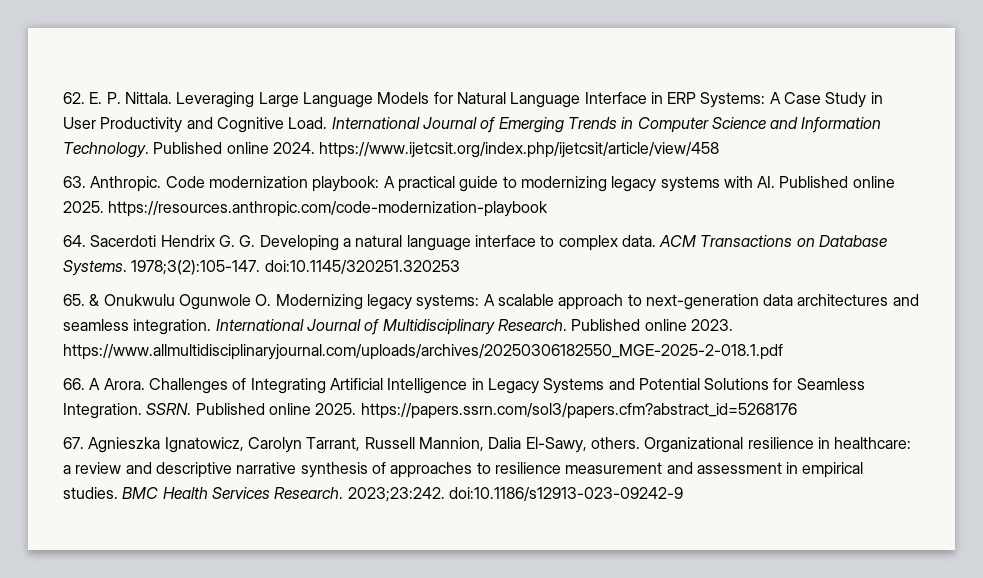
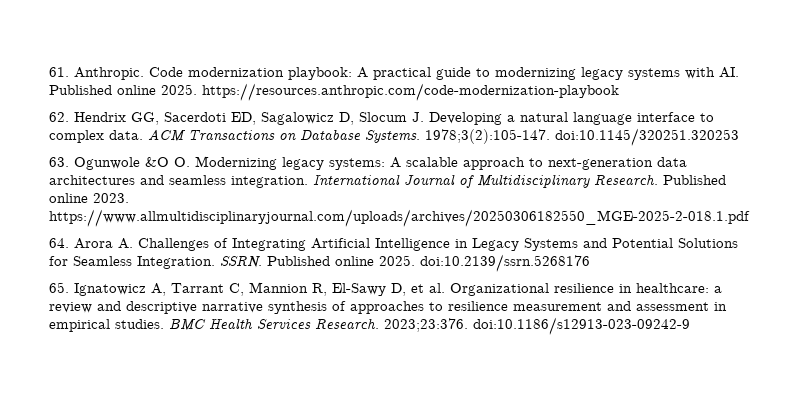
[63,92,883,108] [63,117,882,133] [63,142,720,158] [63,176,86,188] 62. E. P. Nittala. Leveraging Large Language Models for Natural Language Interface in ERP Systems: A Case Study in User Productivity and Cognitive Load. International Journal of Emerging Trends in Computer Science and Information Technology. Published online 2024. https://www.ijetcsit.org/index.php/ijetcsit/article/view/458 // 63. -> [49,67,69,77] 61.
[63,235,256,247] 64. Sacerdoti Hendrix G. G. -> [49,112,424,125] 62. Hendrix GG, Sacerdoti ED, Sagalowicz D, Slocum J.
[63,294,251,310] 65. & Onukwulu Ogunwole -> [49,157,169,170] 63. Ogunwole &O
[63,378,145,390] 66. A Arora. -> [49,238,133,249] 64. Arora A.
[360,403,797,419] [63,437,640,453] https://papers.ssrn.com/sol3/papers.cfm?abstract_id=5268176 // 67. Agnieszka Ignatowicz, Carolyn Tarrant, Russell Mannion, Dalia El-Sawy, others. -> [420,254,590,272] [49,282,445,296] doi:10.2139/ssrn.5268176 // 65. Ignatowicz A, Tarrant C, Mannion R, El-Sawy D, et al.
[347,487,445,502] 2023;23:242. -> [384,318,468,332] 2023;23:376.

